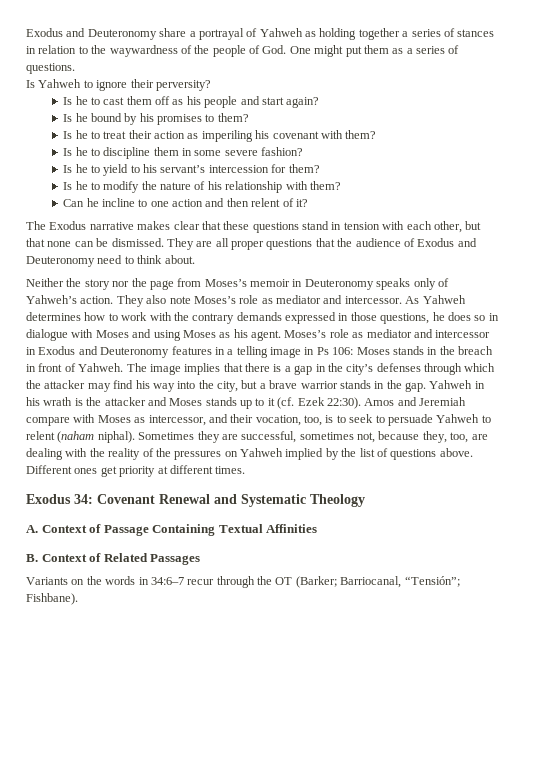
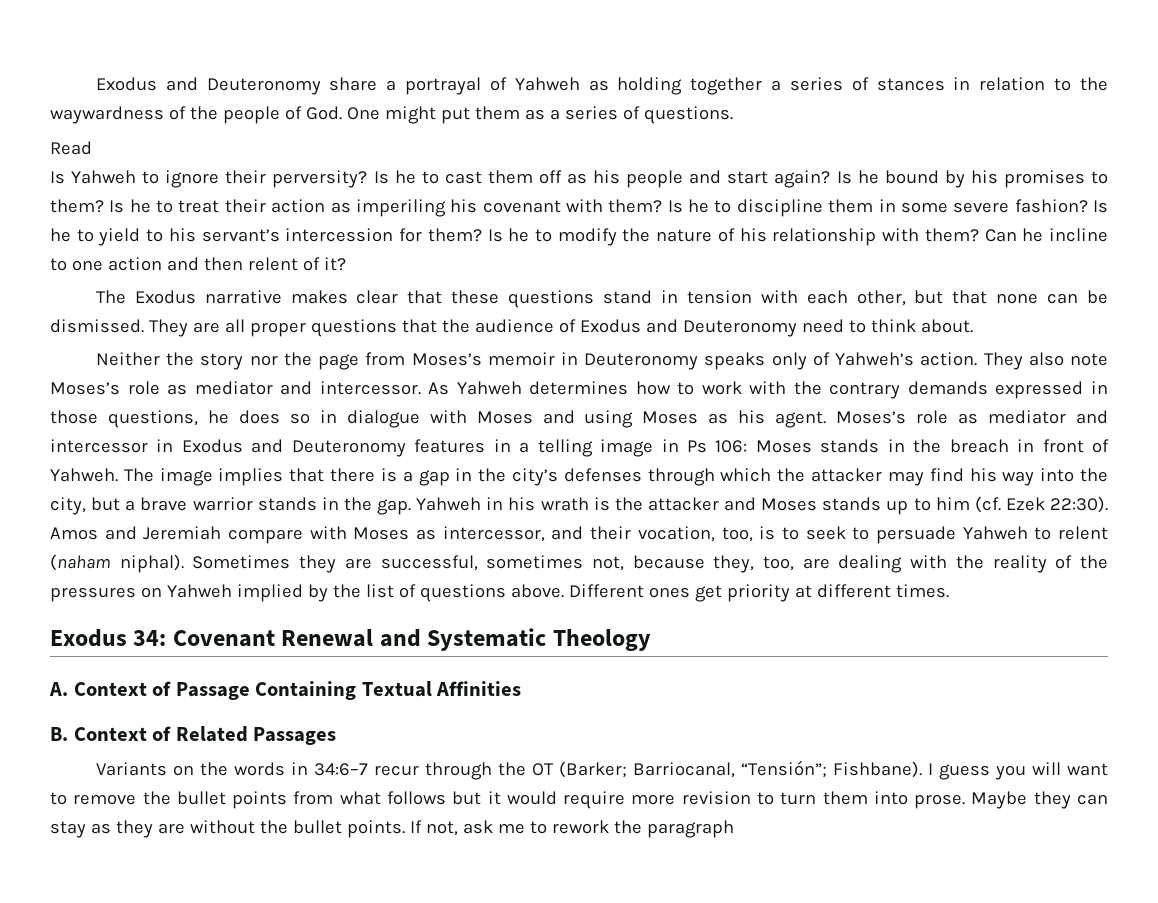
(75, 68) none -> [50,141,92,155] // Read
(211, 85) // -> (368, 179) none
(320, 102) // -> (831, 179) none
(249, 117) // -> (104, 206) none
(377, 134) // -> (663, 206) none
(304, 151) // -> (1088, 206) none
(320, 168) // -> (482, 235) none
(341, 185) // -> (979, 235) none
[267,398,275,406] it -> [935,497,970,510] him
(78, 599) none -> [927,762,1108,780] [50,791,1109,809] [50,820,734,838] I guess you will want to remove the bullet points from what follows but it would require more revision to turn them into prose. Maybe they can stay as they are without the bullet points. If not, ask me to rework the paragraph

